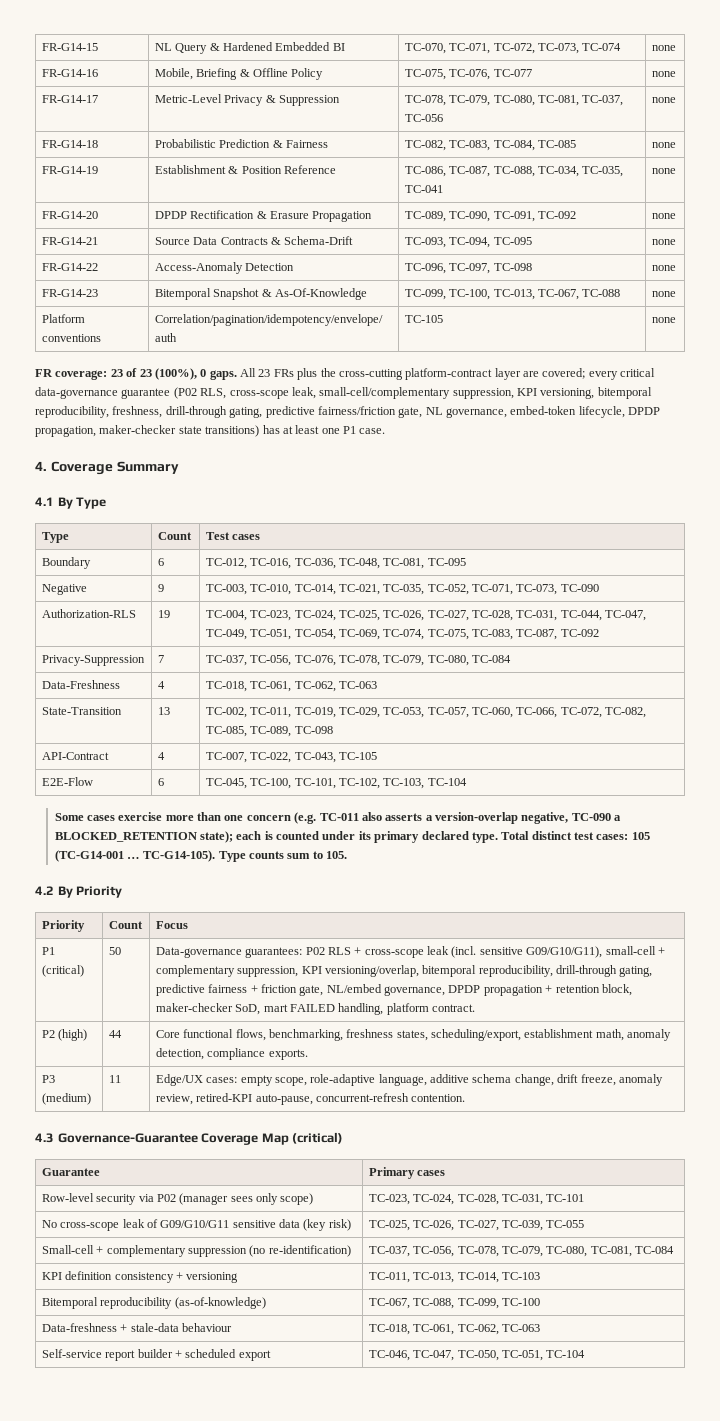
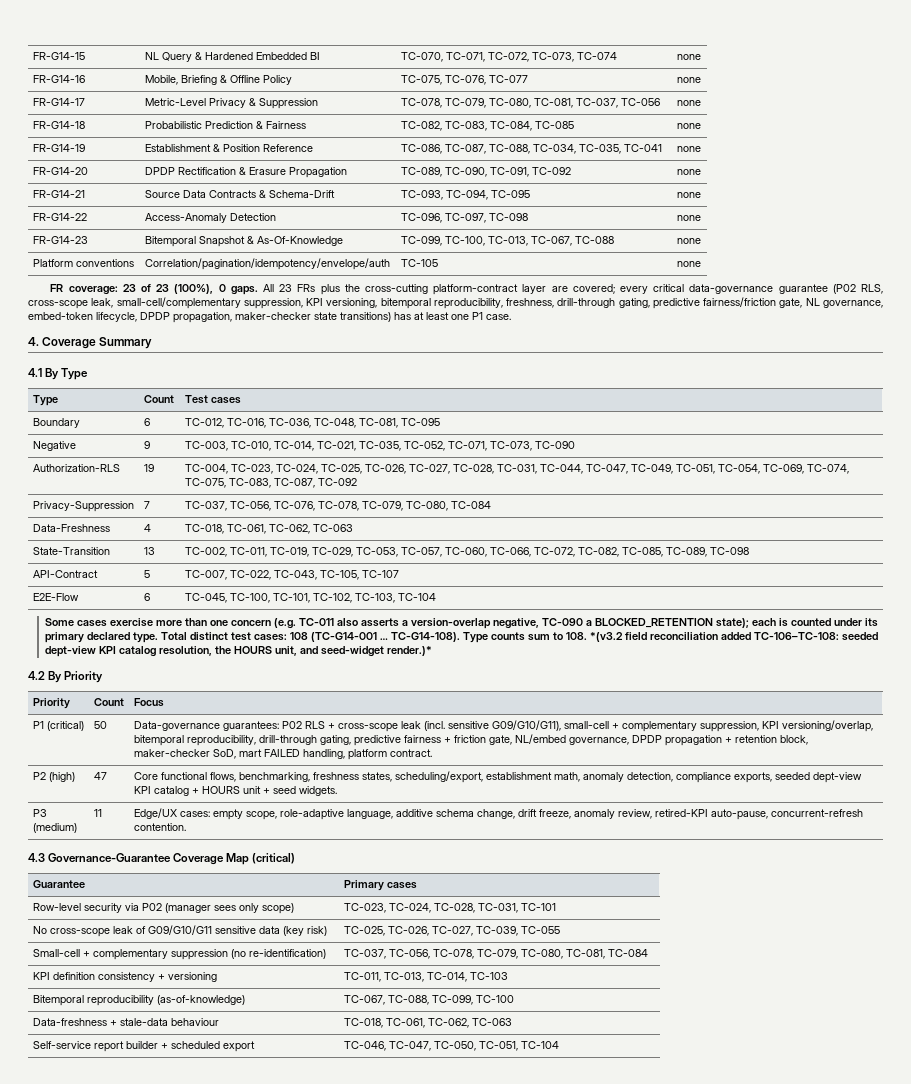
[157,752,165,760] 4 -> [143,570,150,578] 5
[338,752,377,760] TC-105 -> [319,570,399,580] TC-105, TC-107
[631,832,650,840] 105 -> [289,632,308,640] 108
[143,850,216,862] TC-G14-105). -> [390,632,460,642] TC-G14-108).
[326,851,348,859] 105. -> [565,632,878,642] [44,646,432,657] 108. *(v3.2 field reconciliation added TC-106–TC-108: seeded dept-view KPI catalog resolution, the HOURS unit, and seed-widget render.)*
[108,1030,122,1038] 44 -> [93,772,107,780] 47
[268,1049,308,1060] exports. -> [733,772,862,783] [133,786,337,796] exports, seeded dept-view KPI catalog + HOURS unit + seed widgets.

